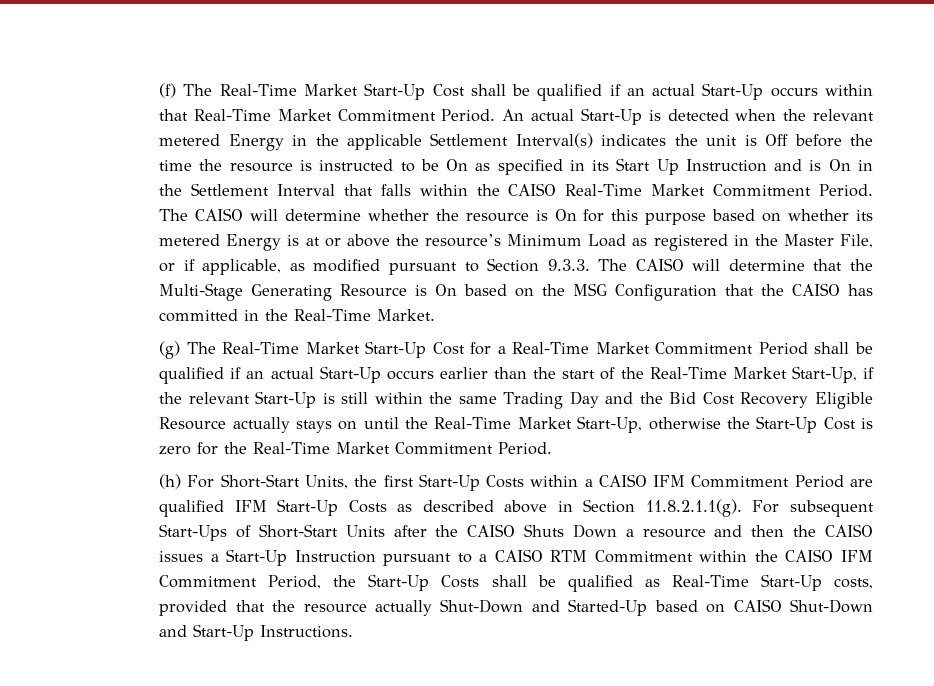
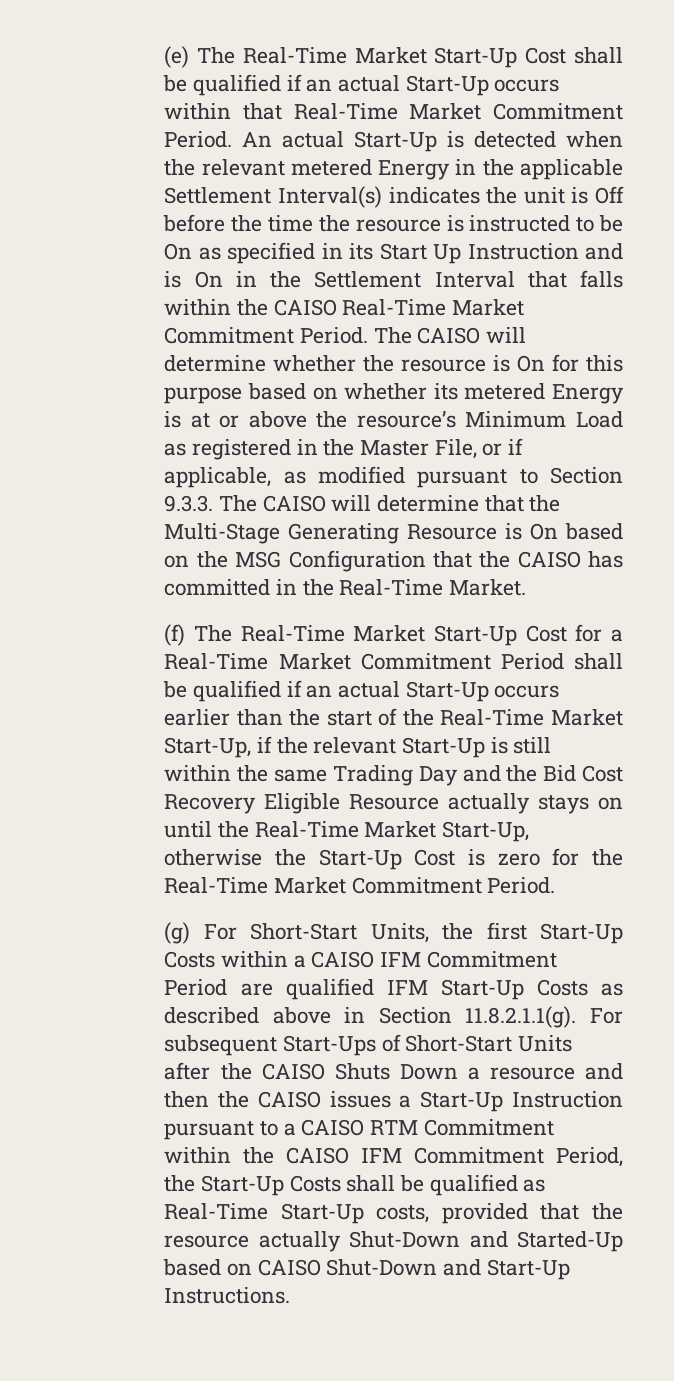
[159,83,177,98] (f) -> [164,46,190,68] (e)
[159,341,181,359] (g) -> [164,624,186,646] (f)
[159,474,182,489] (h) -> [164,922,191,944] (g)

